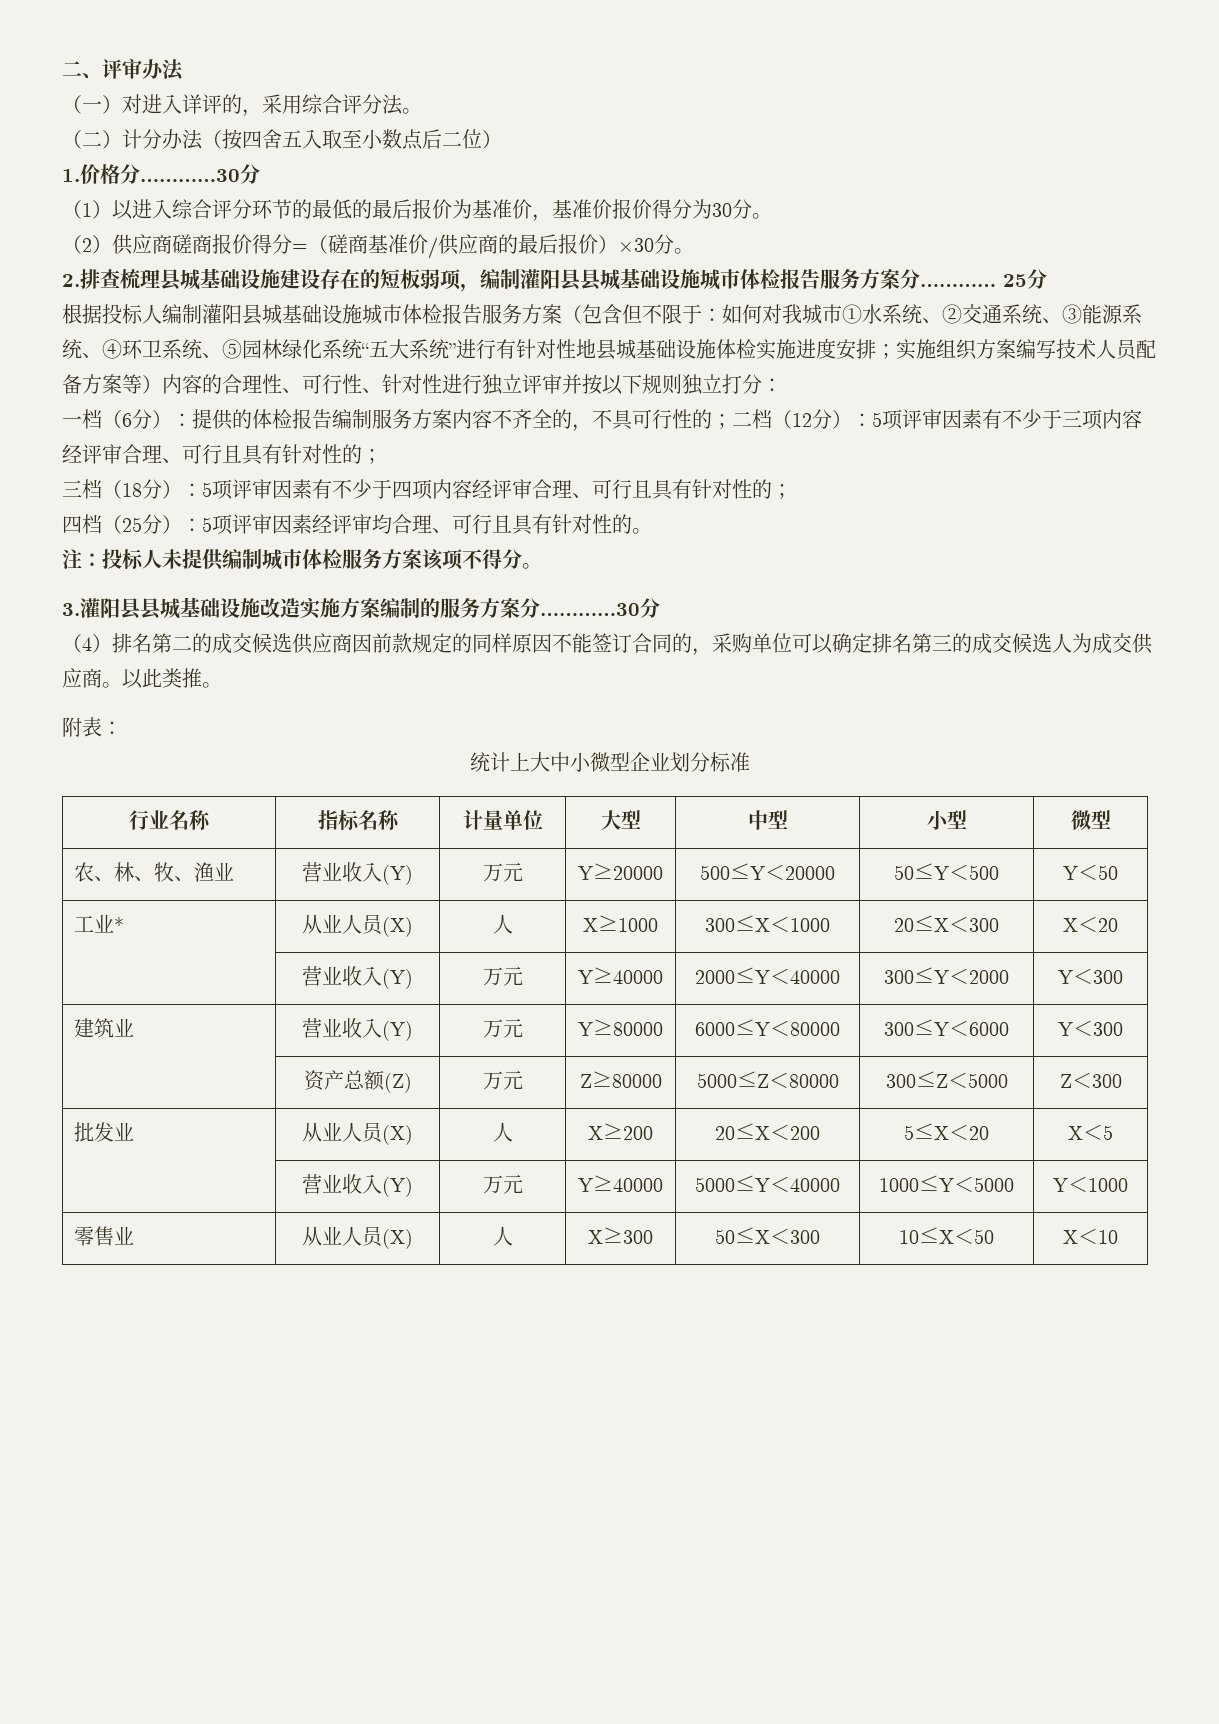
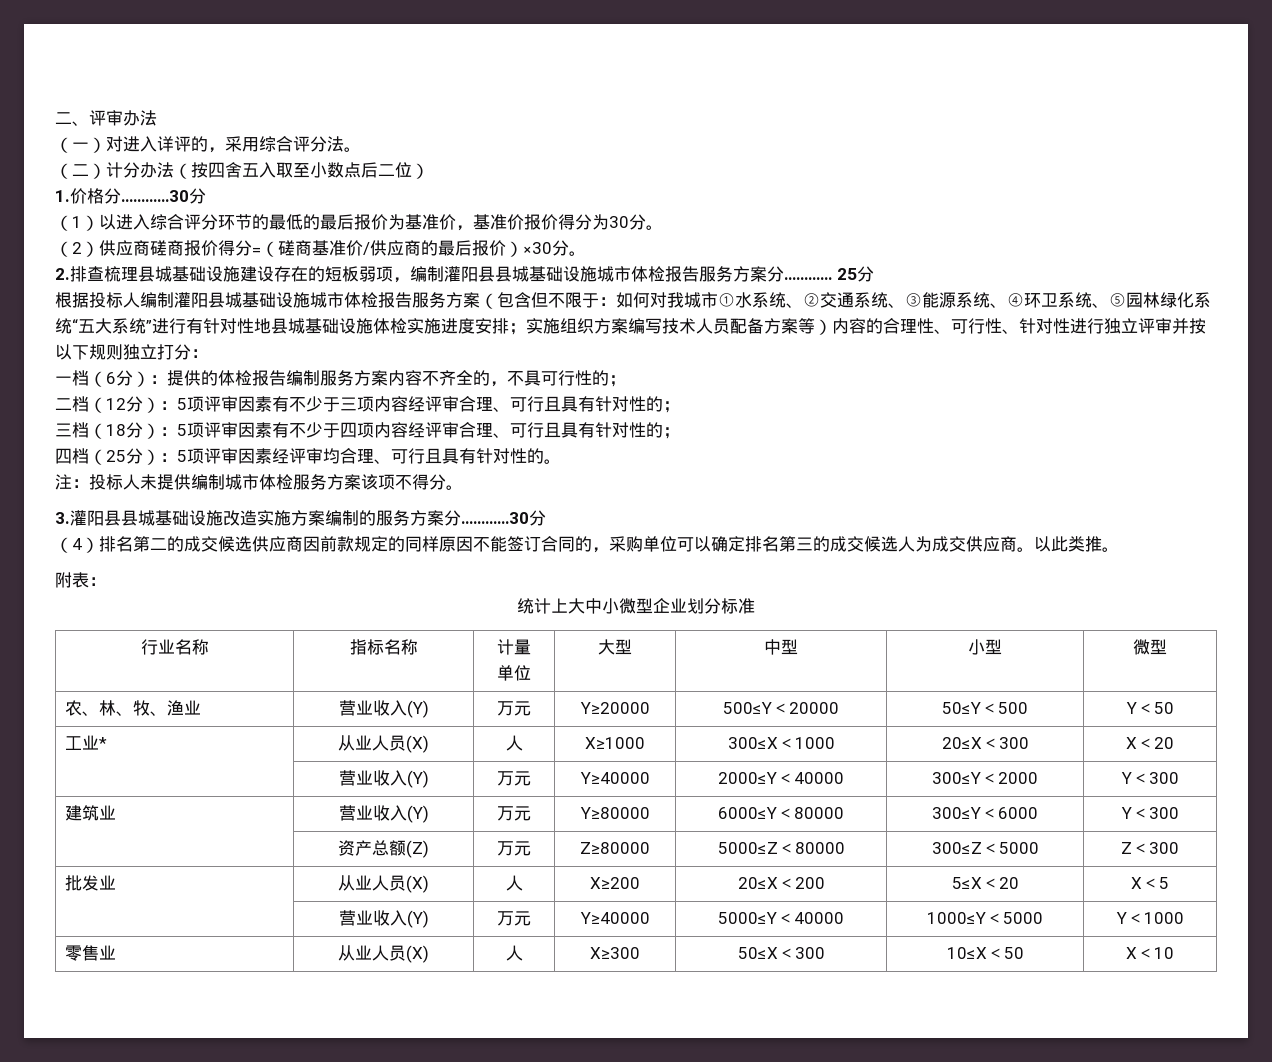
(732, 421) none -> (626, 381) //
(503, 820) none -> (531, 647) //

